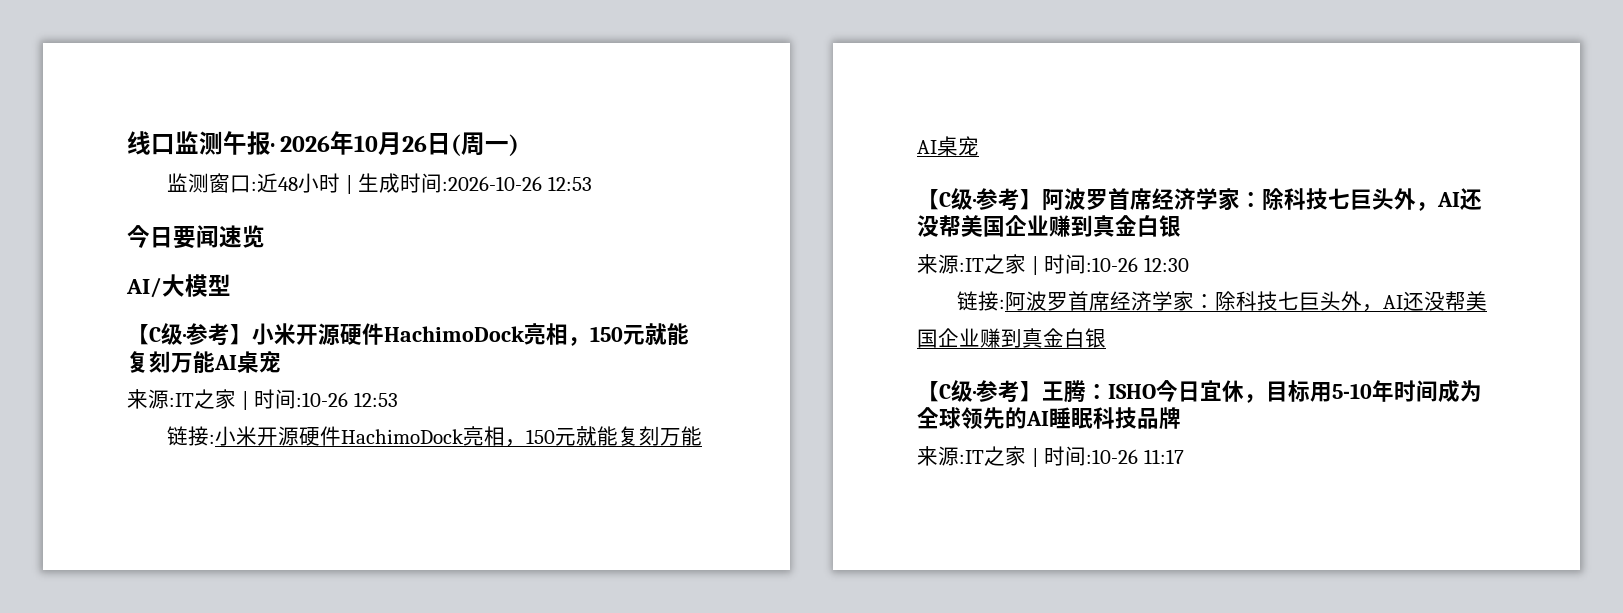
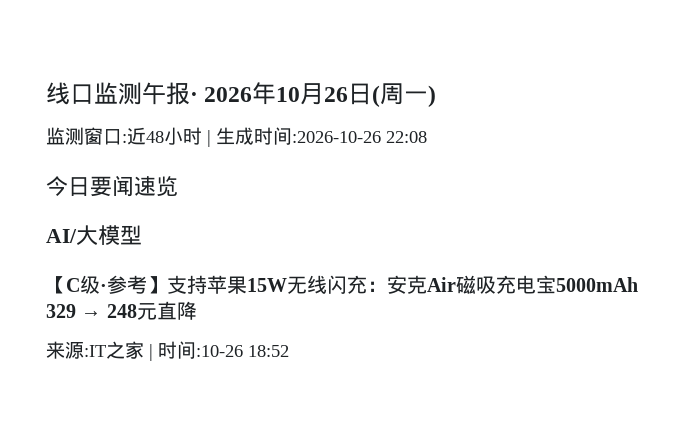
[547,176,592,191] 12:53 -> [386,131,427,143] 22:08
[252,323,689,346] [127,350,281,373] [127,389,398,410] [167,426,703,447] [917,136,979,156] [917,188,1482,211] [917,215,1181,237] [917,254,1189,275] [957,291,1488,312] [917,328,1106,348] [917,380,1482,403] [917,407,1181,429] [917,446,1184,467] 小米开源硬件HachimoDock亮相，150元就能复刻万能AI桌宠 // 来源:IT之家 | 时间:10-26 12:53 // 链接:小米开源硬件HachimoDock亮相，150元就能复刻万能AI桌宠 // 【C级·参考】阿波罗首席经济学家：除科技七巨头外，AI还没帮美国企业赚到真金白银 // 来源:IT之家 | 时间:10-26 12:30 // 链接:阿波罗首席经济学家：除科技七巨头外，AI还没帮美国企业赚到真金白银 // 【C级·参考】王腾：ISHO今日宜休，目标用5-10年时间成为全球领先的AI睡眠科技品牌 // 来源:IT之家 | 时间:10-26 11:17 -> [167,275,638,294] [46,301,197,320] [46,341,289,361] 支持苹果15W无线闪充：安克Air磁吸充电宝5000mAh 329 → 248元直降 // 来源:IT之家 | 时间:10-26 18:52

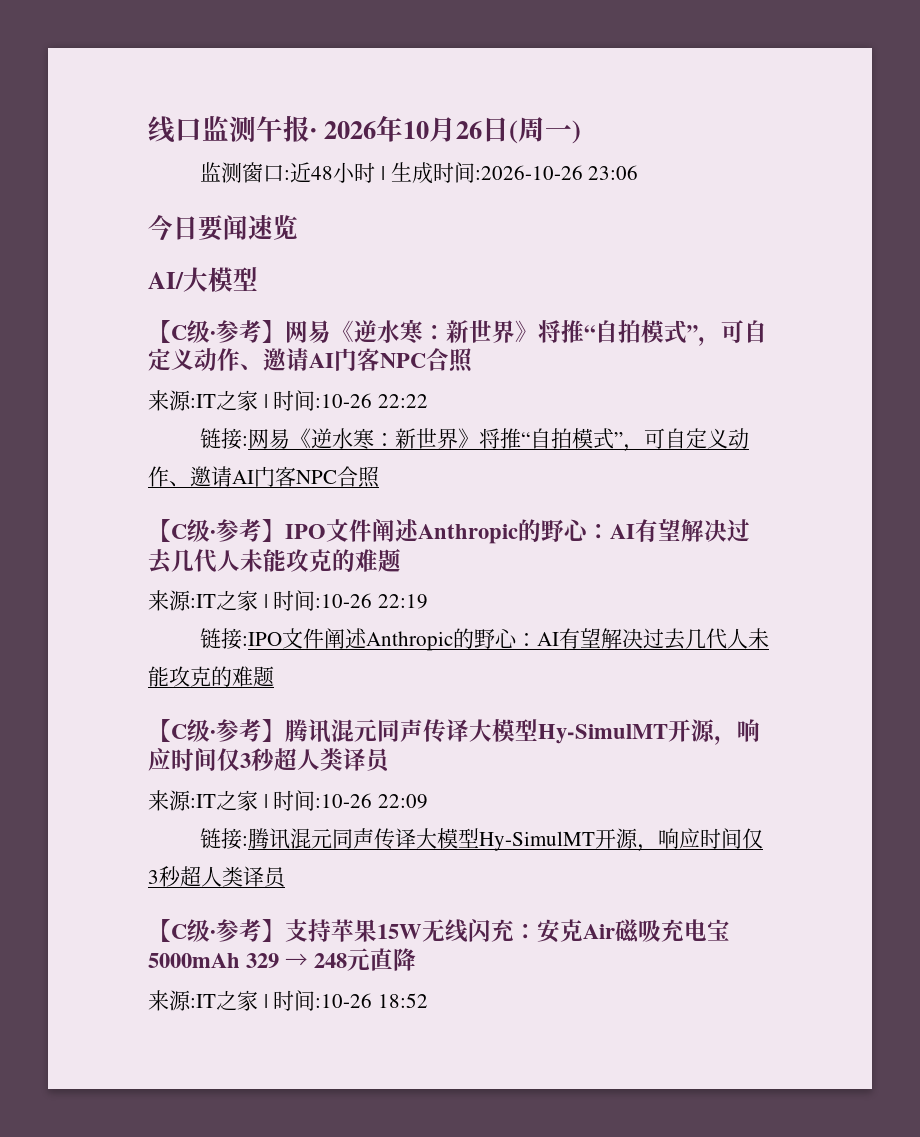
[386,131,427,143] 22:08 -> [588,165,639,180] 23:06
(142, 235) none -> [148,319,767,346] [148,348,473,373] [148,390,429,411] [200,428,750,452] [148,466,380,488] [148,519,750,544] [148,548,401,574] [148,590,429,611] [200,628,770,651] [148,666,274,687] [148,719,760,745] [148,748,392,773] [148,790,429,811] [200,828,764,852] [148,866,287,888] // 【C级·参考】网易《逆水寒：新世界》将推“自拍模式”，可自定义动作、邀请AI门客NPC合照 // 来源:IT之家 | 时间:10-26 22:22 // 链接:网易《逆水寒：新世界》将推“自拍模式”，可自定义动作、邀请AI门客NPC合照 // 【C级·参考】IPO文件阐述Anthropic的野心：AI有望解决过去几代人未能攻克的难题 // 来源:IT之家 | 时间:10-26 22:19 // 链接:IPO文件阐述Anthropic的野心：AI有望解决过去几代人未能攻克的难题 // 【C级·参考】腾讯混元同声传译大模型Hy-SimulMT开源，响应时间仅3秒超人类译员 // 来源:IT之家 | 时间:10-26 22:09 // 链接:腾讯混元同声传译大模型Hy-SimulMT开源，响应时间仅3秒超人类译员

